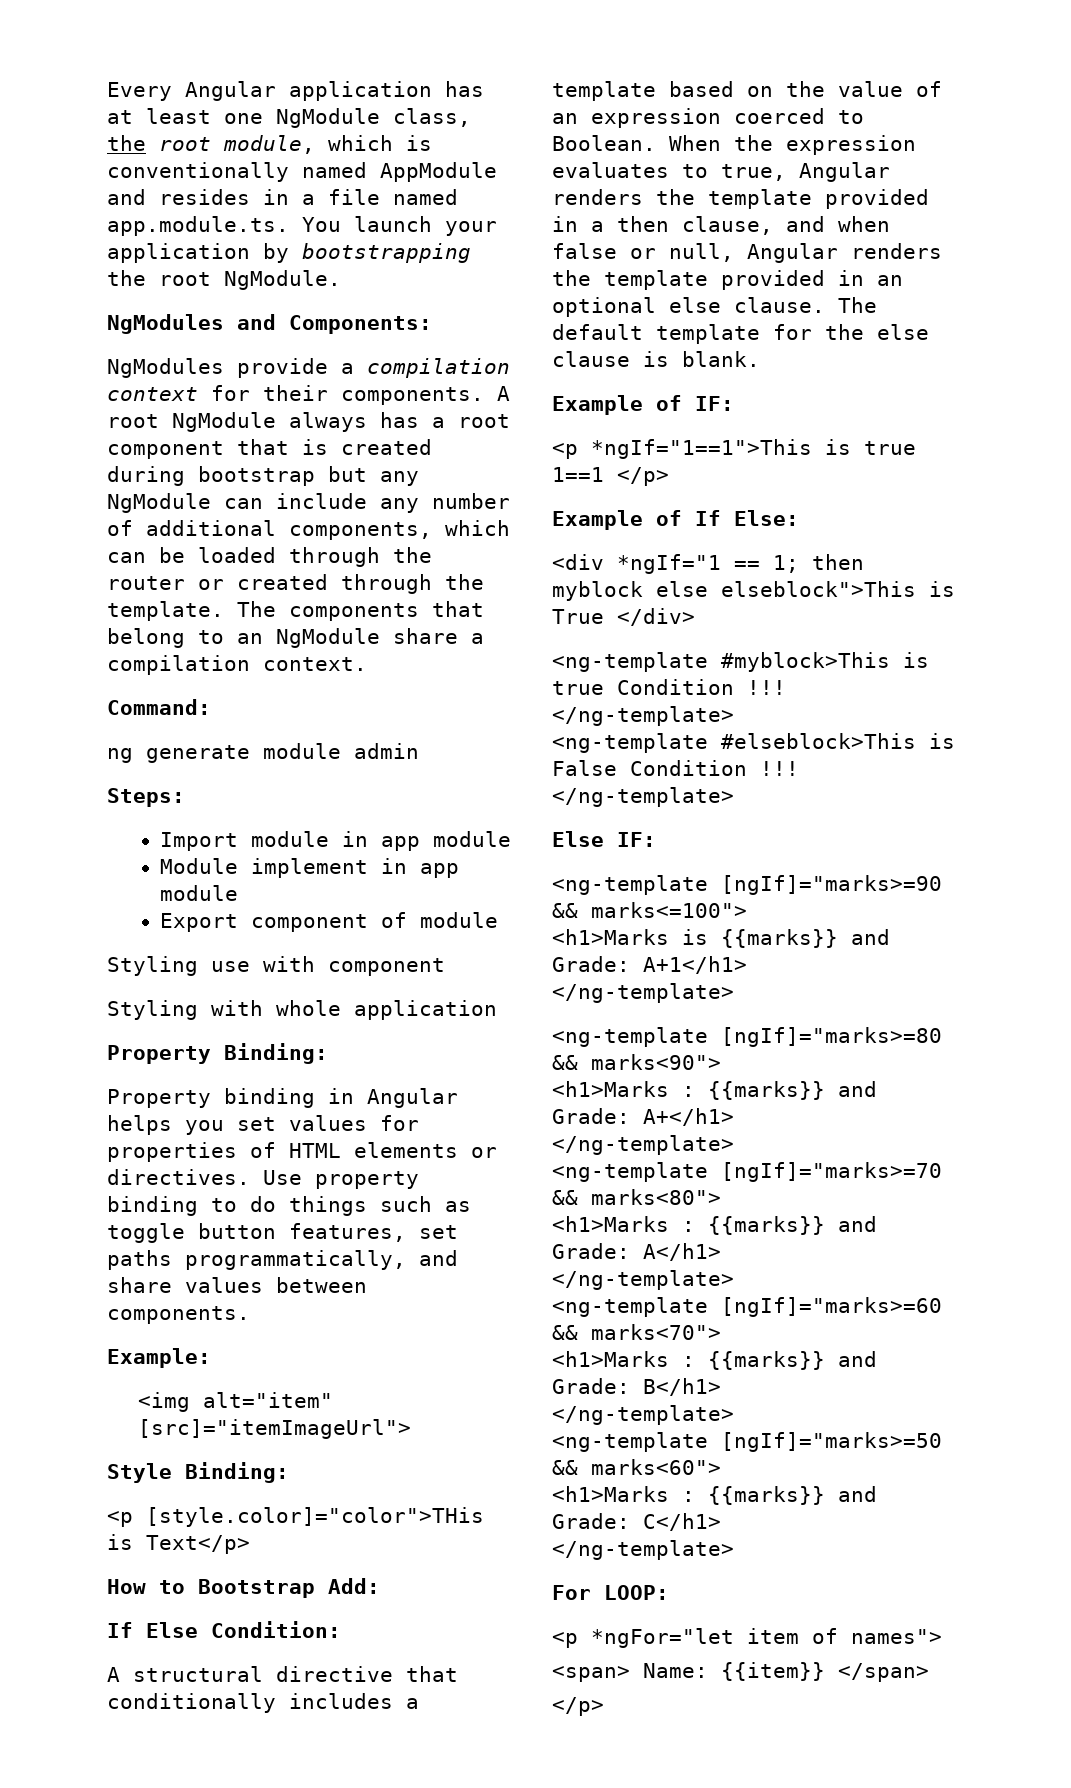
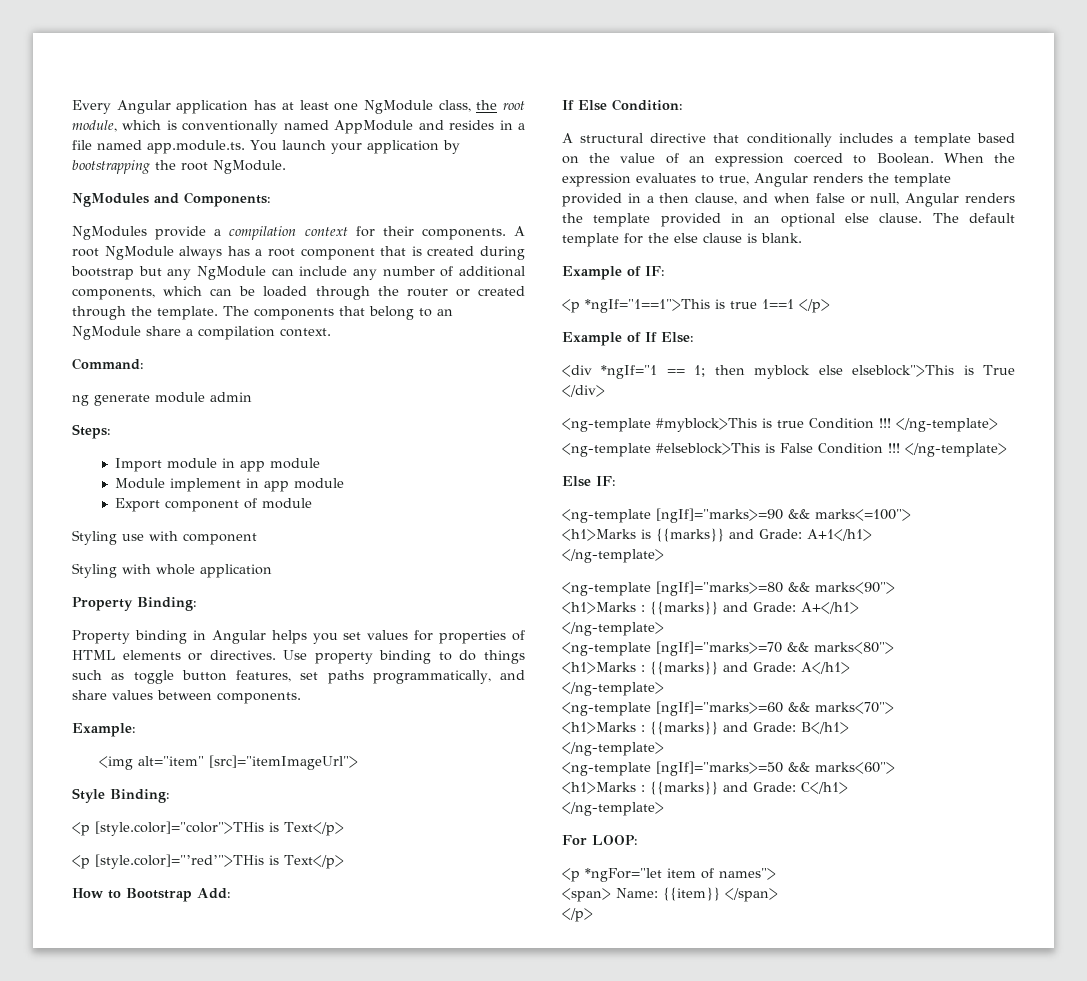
(250, 1544) none -> [72,854,344,869] // <p [style.color]="’red’">THis is Text</p>

